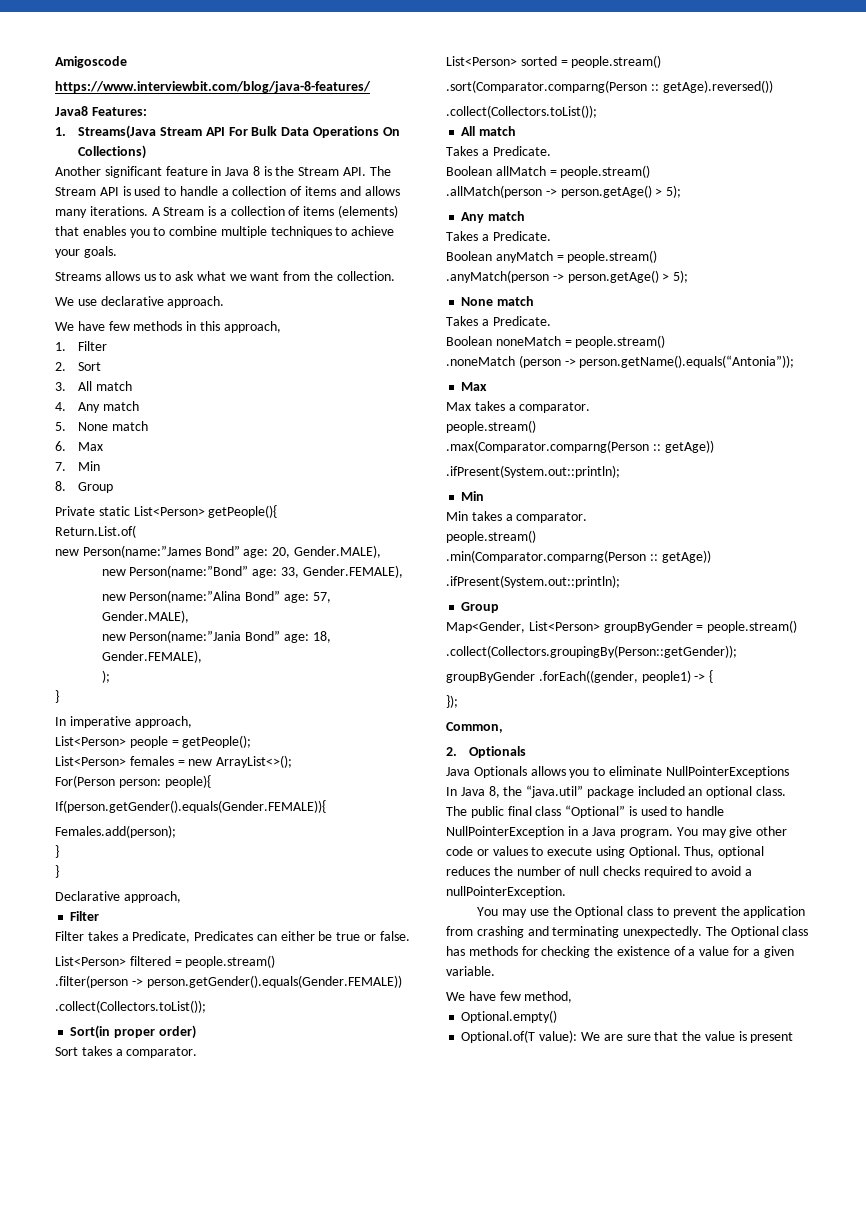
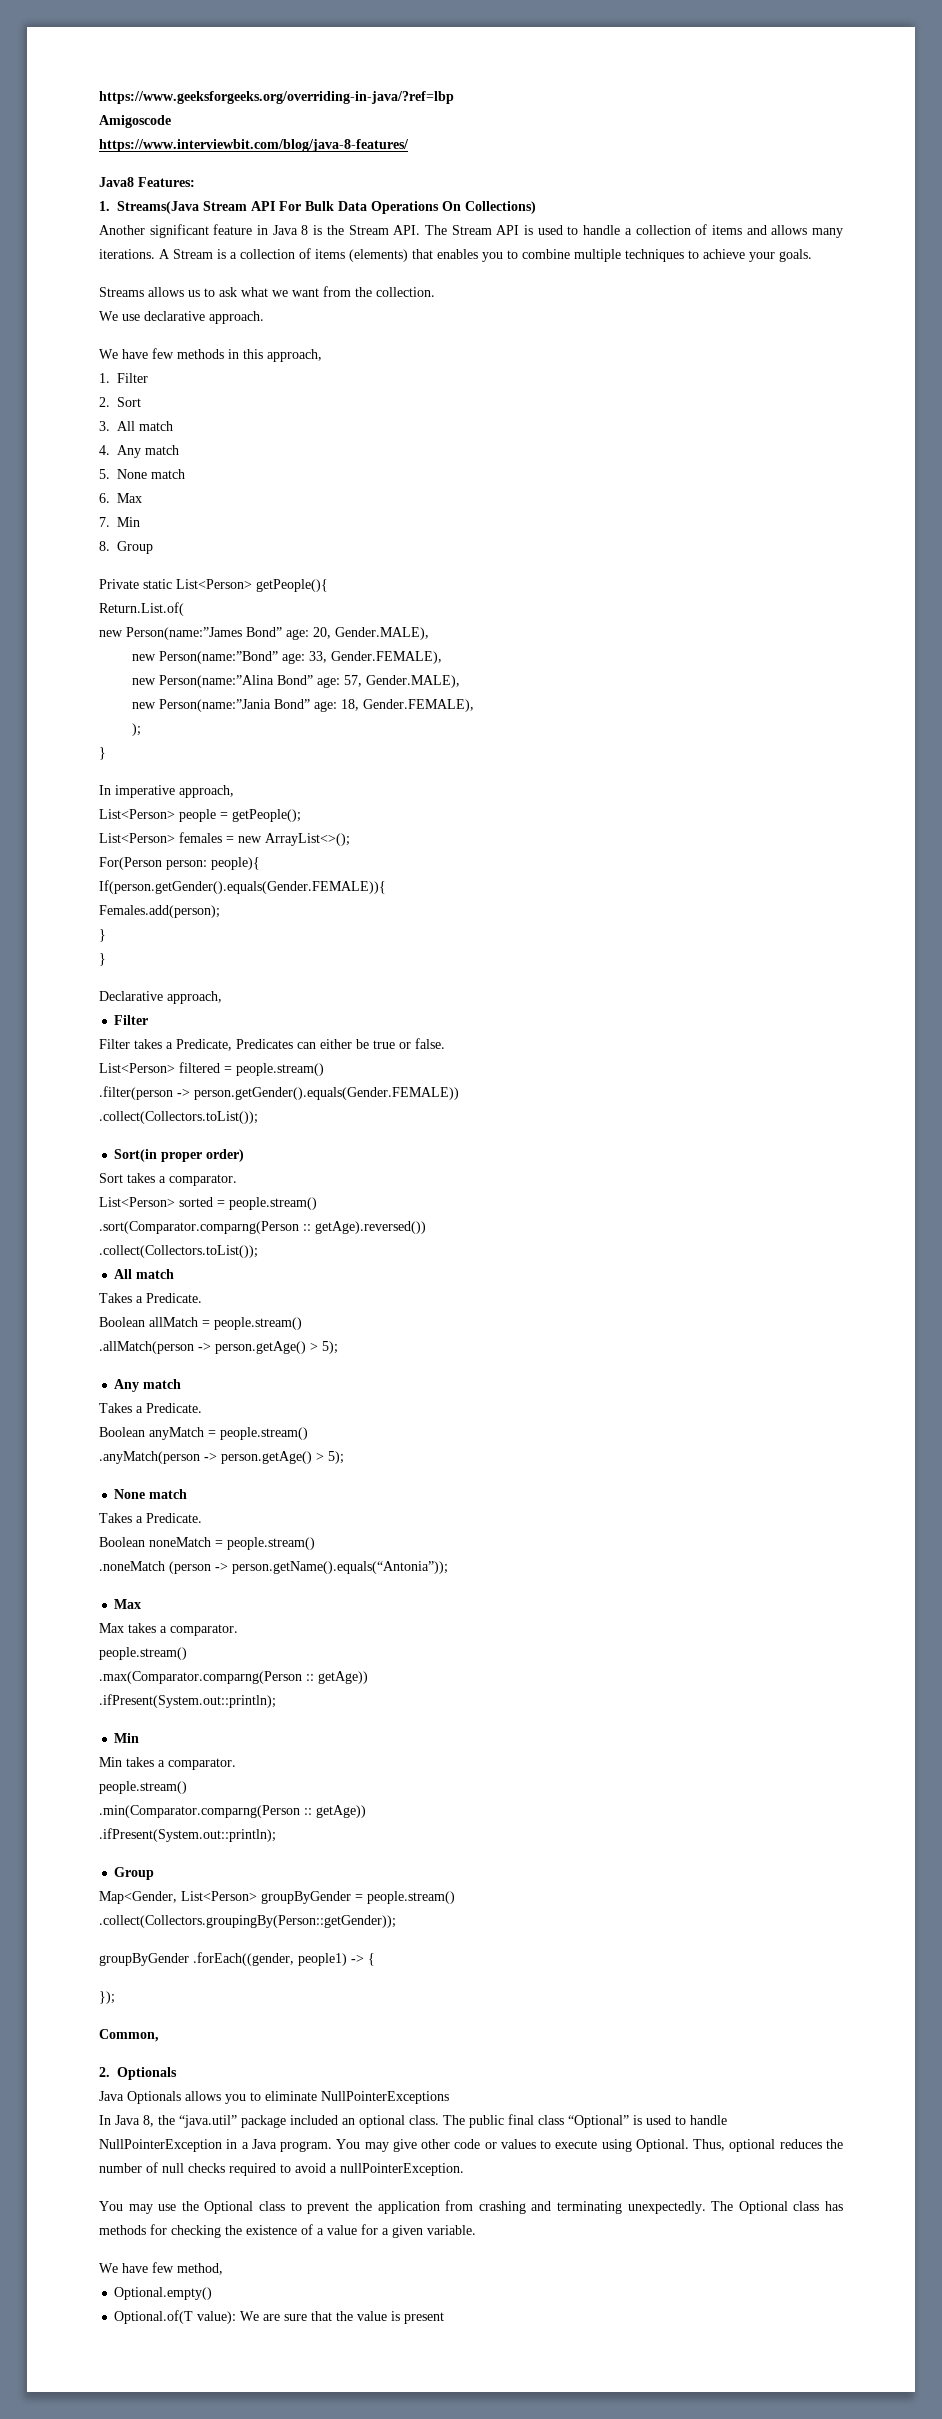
(55, 62) none -> [99,91,454,104] https://www.geeksforgeeks.org/overriding-in-java/?ref=lbp //

